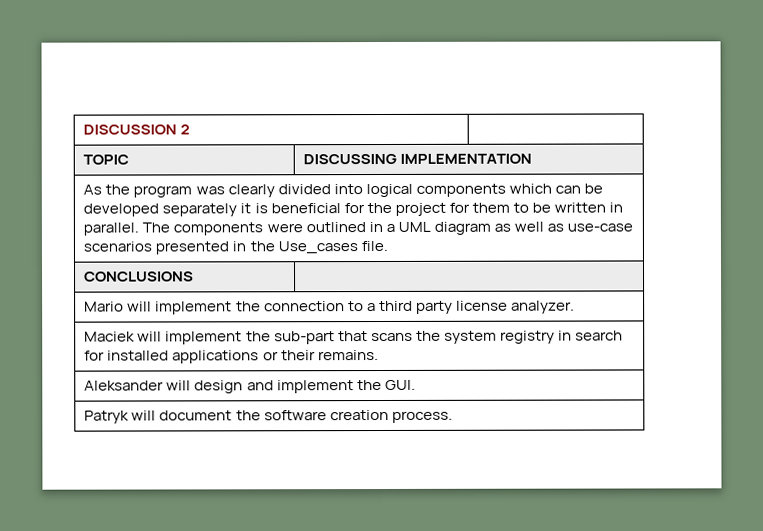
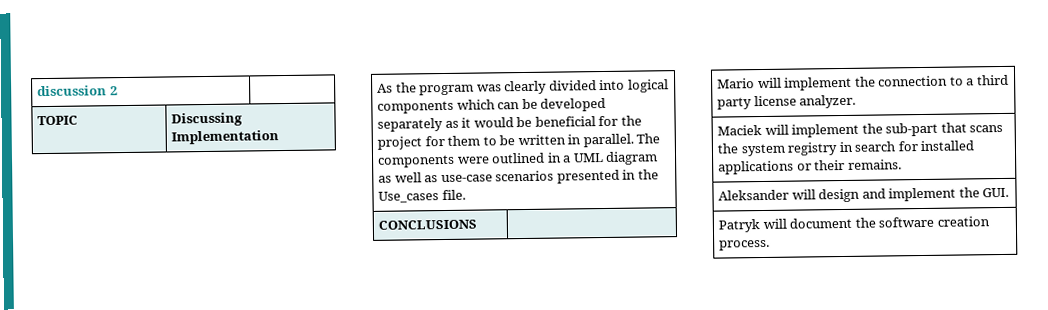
[83,124,178,135] DISCUSSION -> [37,85,108,97] discussion
[303,153,533,165] DISCUSSING IMPLEMENTATION -> [171,112,244,127] [171,130,280,145] Discussing Implementation
[240,203,268,214] it is -> [444,116,533,128] as it would be

